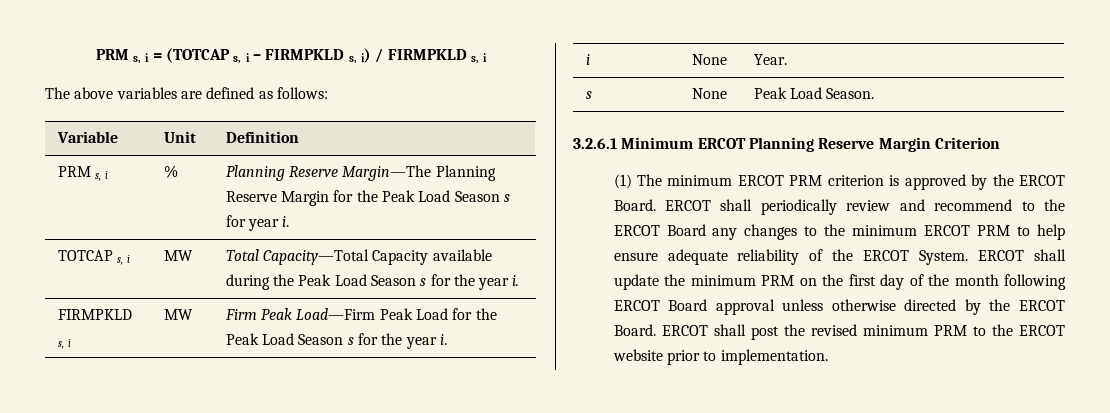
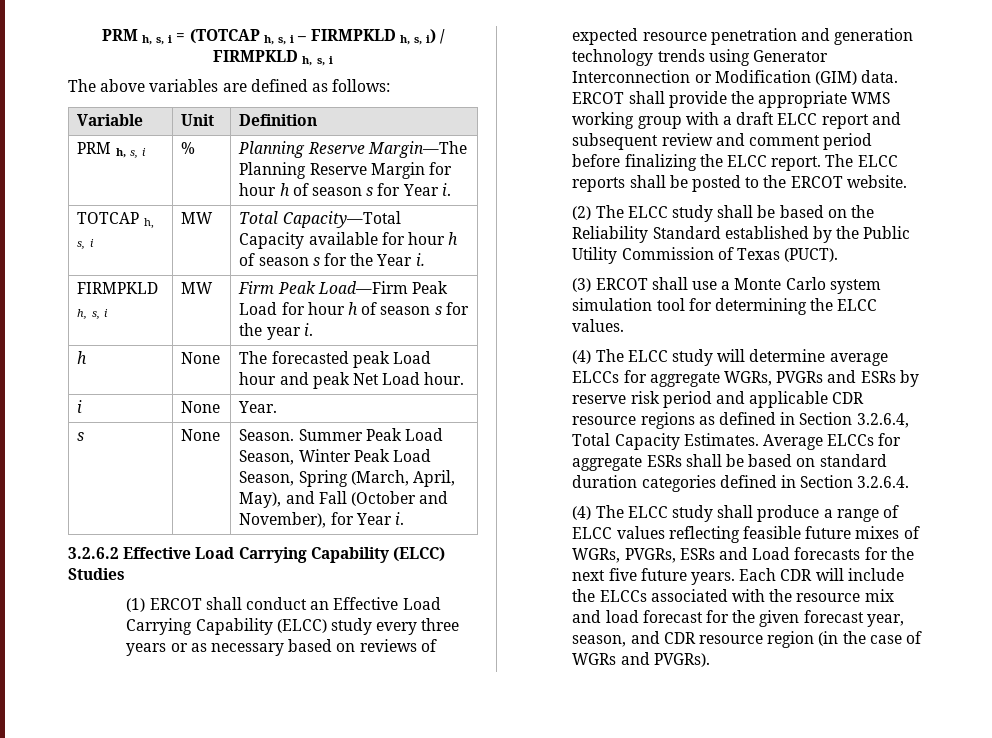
[95,49,129,60] PRM -> [101,29,152,45] PRM h,
(231, 55) none -> [263,35,274,45] h,
(345, 54) none -> [399,35,410,45] h,
(467, 54) none -> [302,56,313,66] h,
(91, 171) none -> [115,148,126,158] h,
[356,190,510,202] [225,215,279,231] the Peak Load Season s for year -> [239,183,439,196] hour h of season s for Year
(113, 255) none -> [143,218,154,229] h,
[225,274,510,290] during the Peak Load Season s for the year -> [381,232,459,245] [239,253,413,266] for hour h of season s for the Year
(132, 314) none -> [77,309,88,320] h,
[475,308,497,320] [225,333,447,349] the Peak Load Season s for the year i. -> [307,302,469,315] [239,323,313,340] [77,351,88,364] [181,352,221,364] [239,351,432,368] [239,372,465,389] hour h of season s for the year i. // h | None | The forecasted peak Load hour and peak Net Load hour.
[753,87,875,99] [573,137,1000,152] [613,174,1065,190] [613,199,1065,215] [613,224,1065,240] [613,249,1066,265] [613,274,1066,290] [613,299,1065,315] [613,324,1065,340] [612,349,828,365] Peak Load Season. // 3.2.6.1 Minimum ERCOT Planning Reserve Margin Criterion // (1) The minimum ERCOT PRM criterion is approved by the ERCOT Board. ERCOT shall periodically review and recommend to the ERCOT Board any changes to the minimum ERCOT PRM to help ensure adequate reliability of the ERCOT System. ERCOT shall update the minimum PRM on the first day of the month following ERCOT Board approval unless otherwise directed by the ERCOT Board. ERCOT shall post the revised minimum PRM to the ERCOT website prior to implementation. -> [239,428,444,441] [239,449,432,465] [239,470,456,487] [239,491,449,508] [239,512,405,528] [68,547,445,563] [68,568,125,580] [126,597,441,612] [126,618,460,635] [126,639,437,656] [572,28,914,45] [572,49,828,66] [572,70,899,85] [572,91,891,108] [572,112,901,129] [572,133,873,150] [572,154,898,171] [572,175,907,192] [572,205,874,222] [572,226,911,243] [572,247,839,264] [572,277,881,294] [572,298,878,315] [572,319,625,332] [572,349,888,366] [572,370,919,387] [572,391,865,408] [572,412,909,429] [572,433,902,450] [572,454,887,471] [572,475,910,492] [572,505,899,522] [572,526,920,543] [572,547,914,563] [572,568,904,585] [572,589,894,602] [572,610,904,627] [572,631,922,648] [572,652,710,667] Season. Summer Peak Load Season, Winter Peak Load Season, Spring (March, April, May), and Fall (October and November), for Year i. // 3.2.6.2 Effective Load Carrying Capability (ELCC) Studies // (1) ERCOT shall conduct an Effective Load Carrying Capability (ELCC) study every three years or as necessary based on reviews of expected resource penetration and generation technology trends using Generator Interconnection or Modification (GIM) data. ERCOT shall provide the appropriate WMS working group with a draft ELCC report and subsequent review and comment period before finalizing the ELCC report. The ELCC reports shall be posted to the ERCOT website. // (2) The ELCC study shall be based on the Reliability Standard established by the Public Utility Commission of Texas (PUCT). // (3) ERCOT shall use a Monte Carlo system simulation tool for determining the ELCC values. // (4) The ELCC study will determine average ELCCs for aggregate WGRs, PVGRs and ESRs by reserve risk period and applicable CDR resource regions as defined in Section 3.2.6.4, Total Capacity Estimates. Average ELCCs for aggregate ESRs shall be based on standard duration categories defined in Section 3.2.6.4. // (4) The ELCC study shall produce a range of ELCC values reflecting feasible future mixes of WGRs, PVGRs, ESRs and Load forecasts for the next five future years. Each CDR will include the ELCCs associated with the resource mix and load forecast for the given forecast year, season, and CDR resource region (in the case of WGRs and PVGRs).

